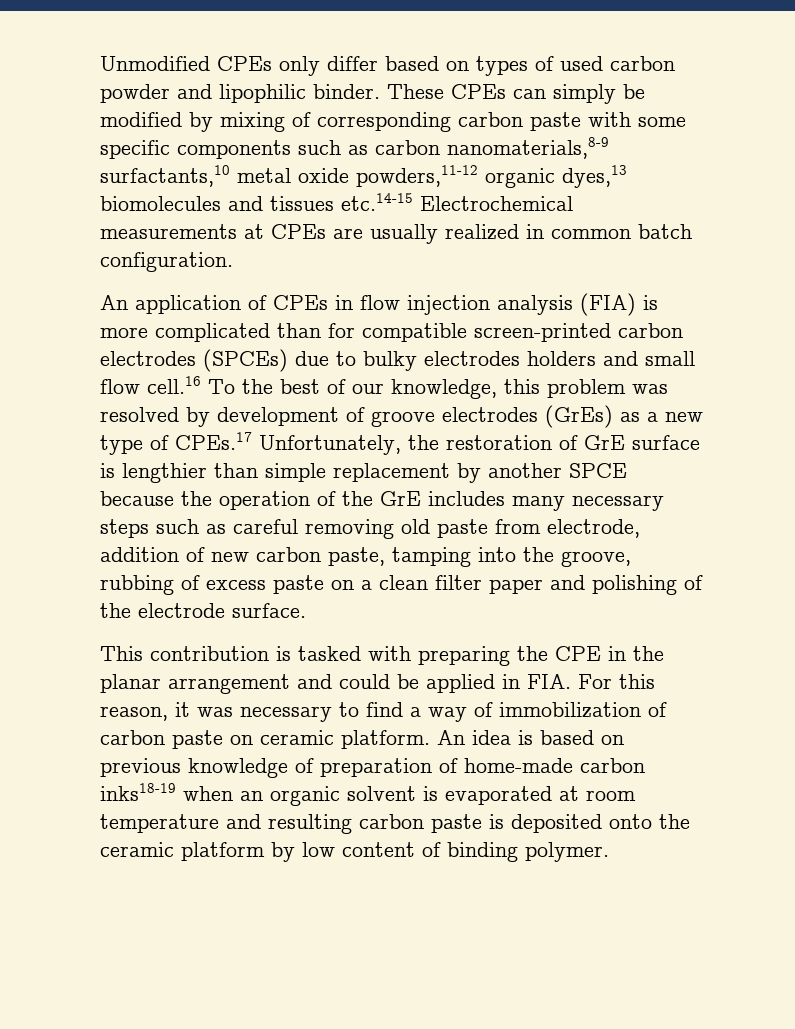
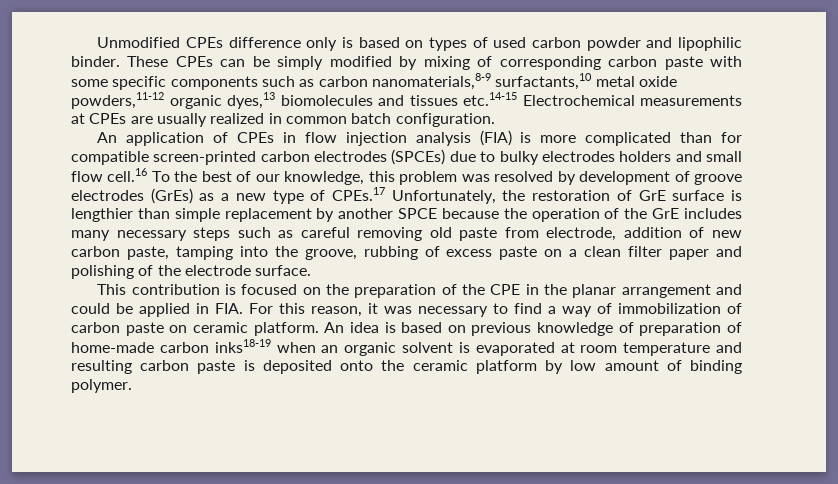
[279,56,378,76] only differ -> [228,37,354,51] difference only is
[553,84,645,104] simply be -> [252,56,324,70] be simply
[298,646,510,666] tasked with preparing -> [241,284,457,298] focused on the preparation of
[342,842,415,857] content -> [604,360,659,371] amount

